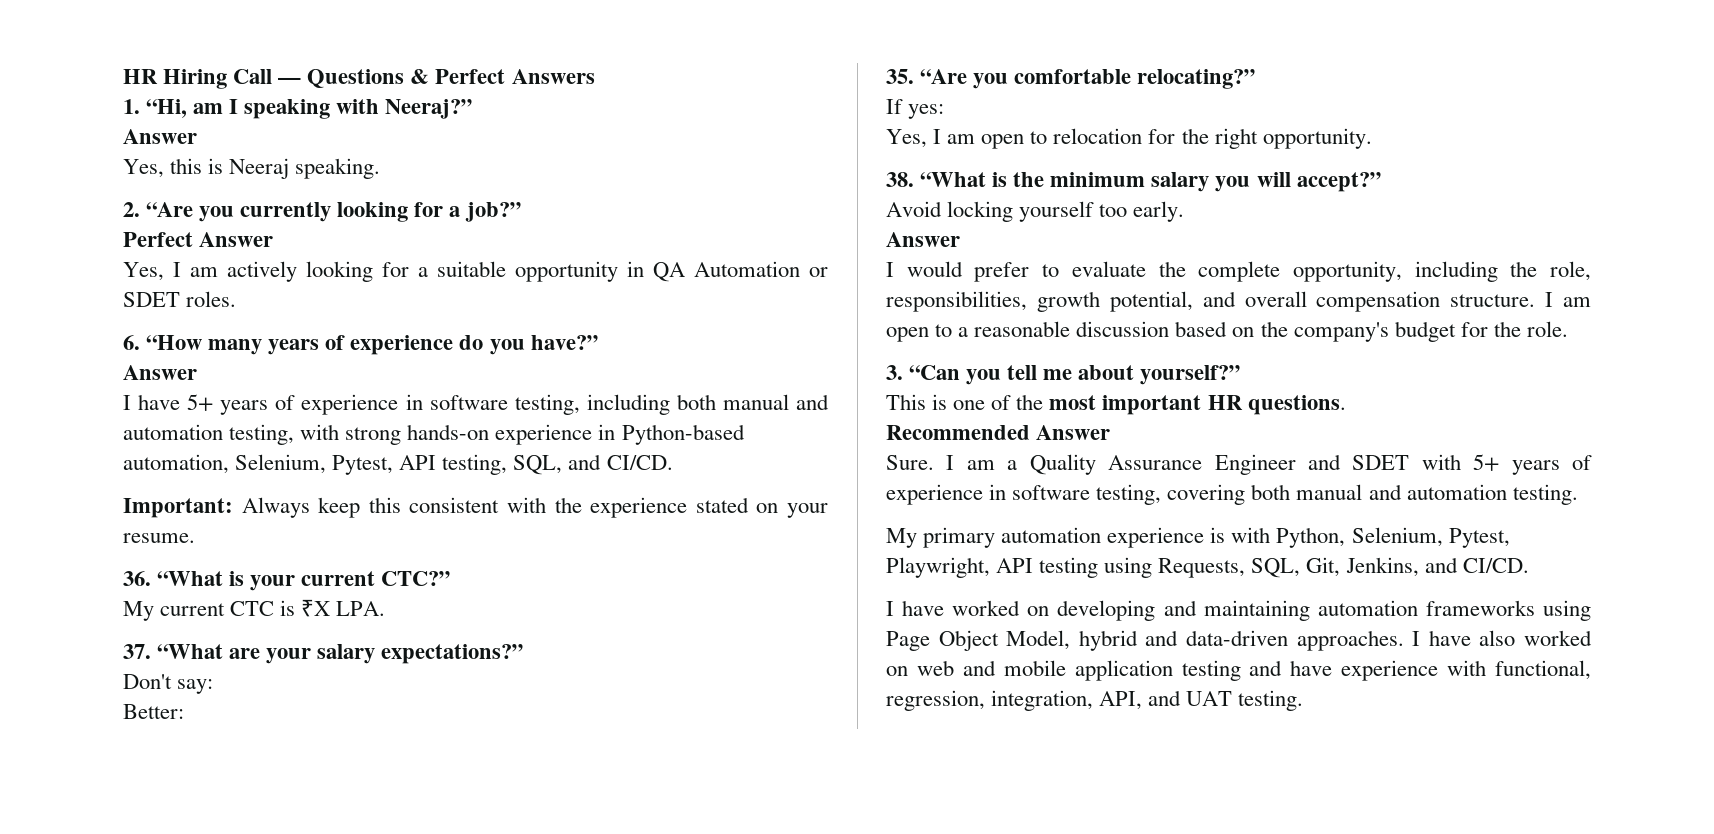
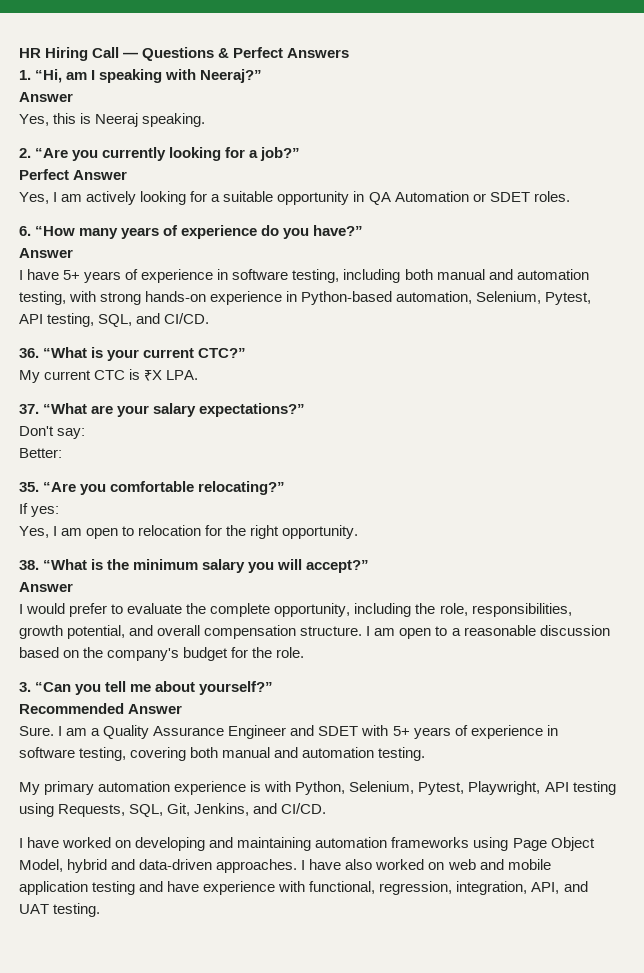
[123,497,829,518] [123,533,195,543] // Important: Always keep this consistent with the experience stated on your resume. -> (210, 318) none
[886,201,1185,222] // Avoid locking yourself too early. -> (370, 566) none
[886,394,1346,415] // This is one of the most important HR questions. -> (274, 688) none

